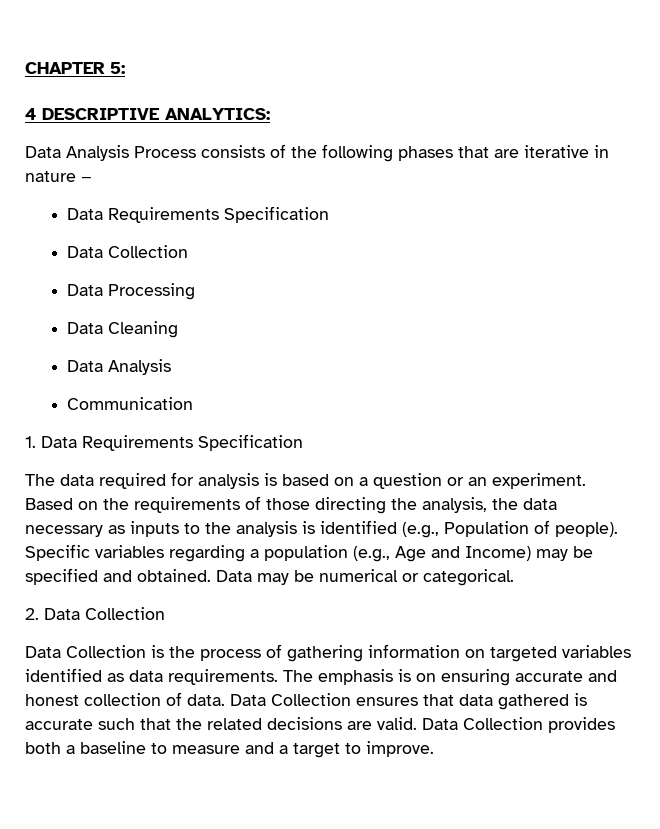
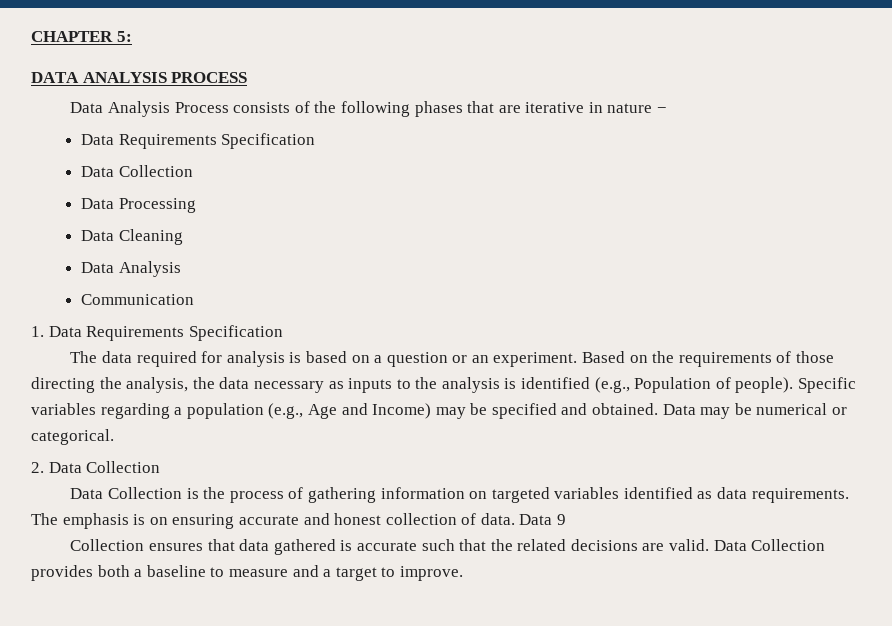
[25,108,270,120] 4 DESCRIPTIVE ANALYTICS: -> [31,72,248,83] DATA ANALYSIS PROCESS
(266, 700) none -> [557,514,567,525] 9 //

